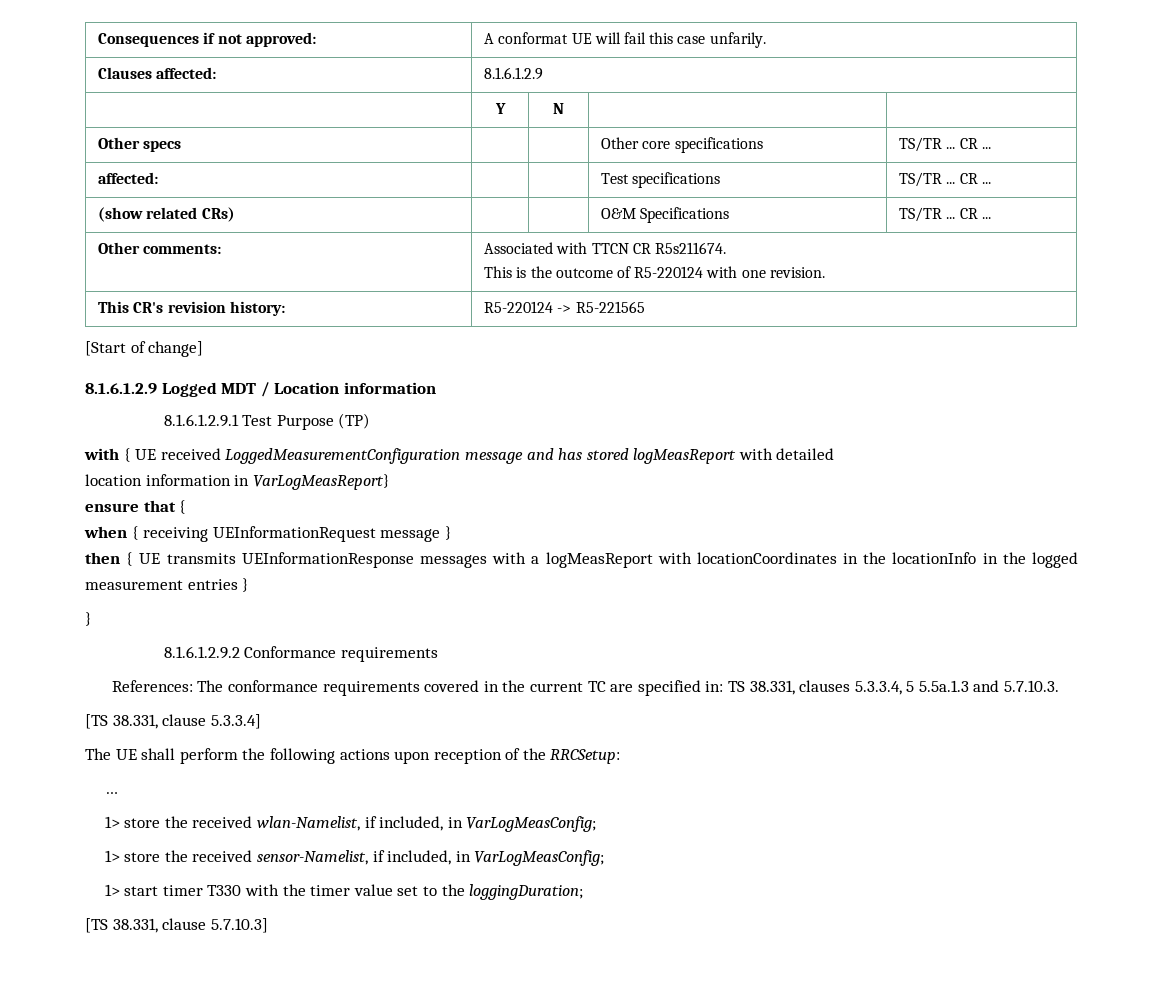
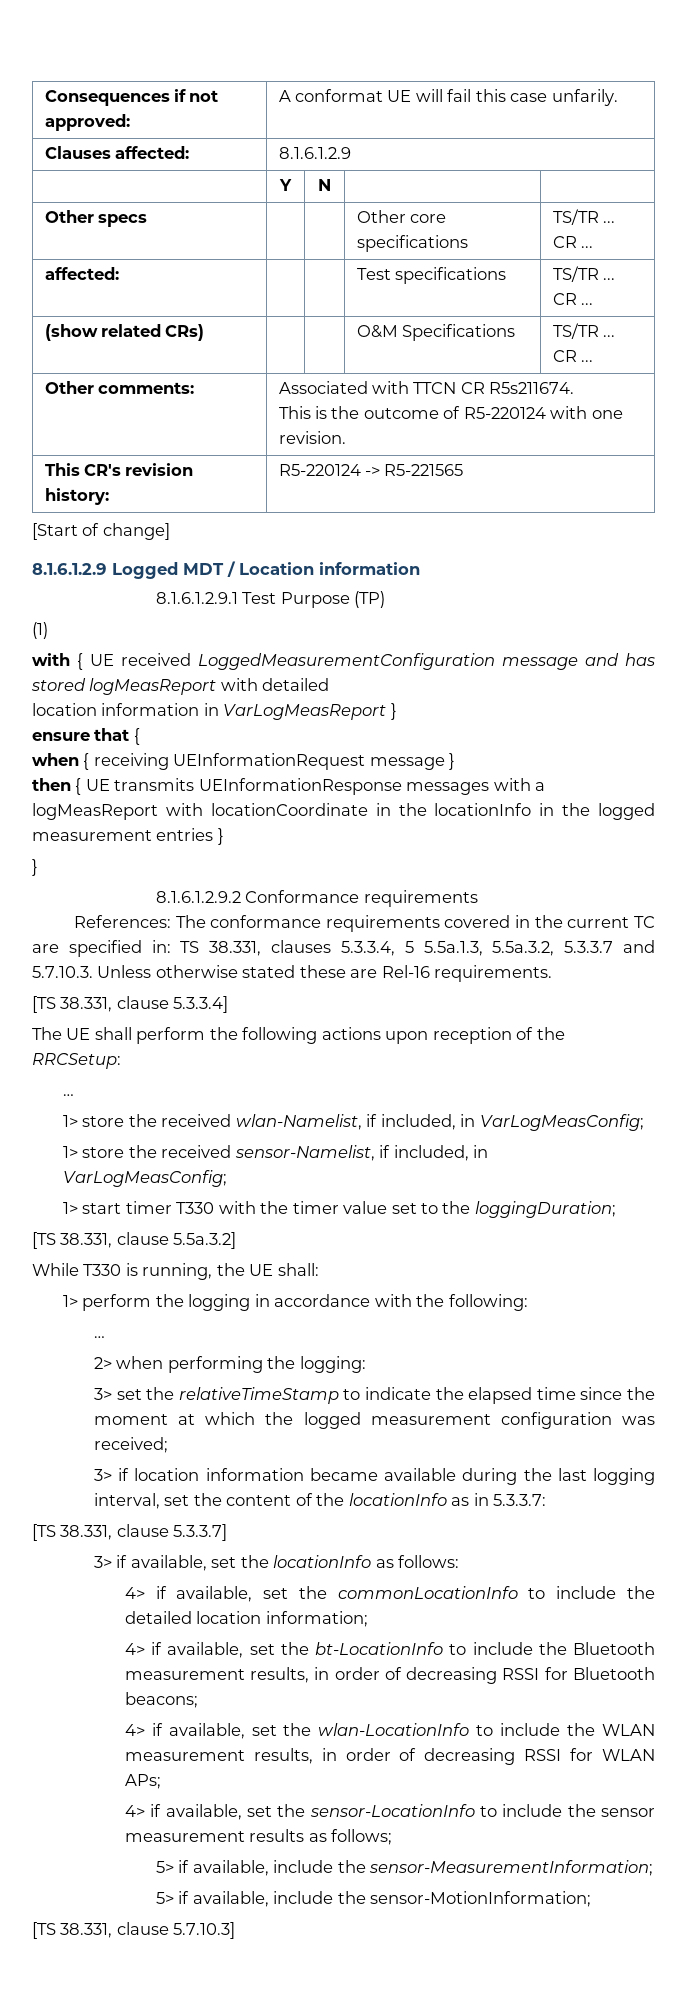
(371, 421) none -> [32,622,48,639] // (1)
[252,474,390,490] VarLogMeasReport} -> [223,703,397,720] VarLogMeasReport }
[696,552,837,564] locationCoordinates -> [210,803,368,816] locationCoordinate
[918,680,969,692] 5.5a.1.3 -> [423,941,614,956] 5.5a.1.3, 5.5a.3.2, 5.3.3.7
(1060, 686) none -> [97,965,553,982] Unless otherwise stated these are Rel-16 requirements.
(584, 892) none -> [32,1232,237,1249] [32,1263,319,1280] [62,1294,528,1311] [93,1336,105,1338] [93,1356,366,1373] [93,1387,655,1404] [93,1412,656,1429] [93,1437,168,1453] [93,1468,655,1485] [93,1493,546,1509] [32,1524,228,1541] [93,1555,460,1571] [124,1586,655,1602] [124,1611,368,1627] [124,1642,656,1658] [124,1667,655,1684] [124,1692,198,1708] [124,1723,655,1739] [124,1748,655,1765] [124,1774,161,1789] [124,1804,655,1820] [124,1829,393,1845] [155,1860,654,1876] [155,1891,592,1907] // [TS 38.331, clause 5.5a.3.2] // While T330 is running, the UE shall: // 1> perform the logging in accordance with the following: // … // 2> when performing the logging: // 3> set the relativeTimeStamp to indicate the elapsed time since the moment at which the logged measurement configuration was received; // 3> if location information became available during the last logging interval, set the content of the locationInfo as in 5.3.3.7: // [TS 38.331, clause 5.3.3.7] // 3> if available, set the locationInfo as follows: // 4> if available, set the commonLocationInfo to include the detailed location information; // 4> if available, set the bt-LocationInfo to include the Bluetooth measurement results, in order of decreasing RSSI for Bluetooth beacons; // 4> if available, set the wlan-LocationInfo to include the WLAN measurement results, in order of decreasing RSSI for WLAN APs; // 4> if available, set the sensor-LocationInfo to include the sensor measurement results as follows; // 5> if available, include the sensor-MeasurementInformation; // 5> if available, include the sensor-MotionInformation;

